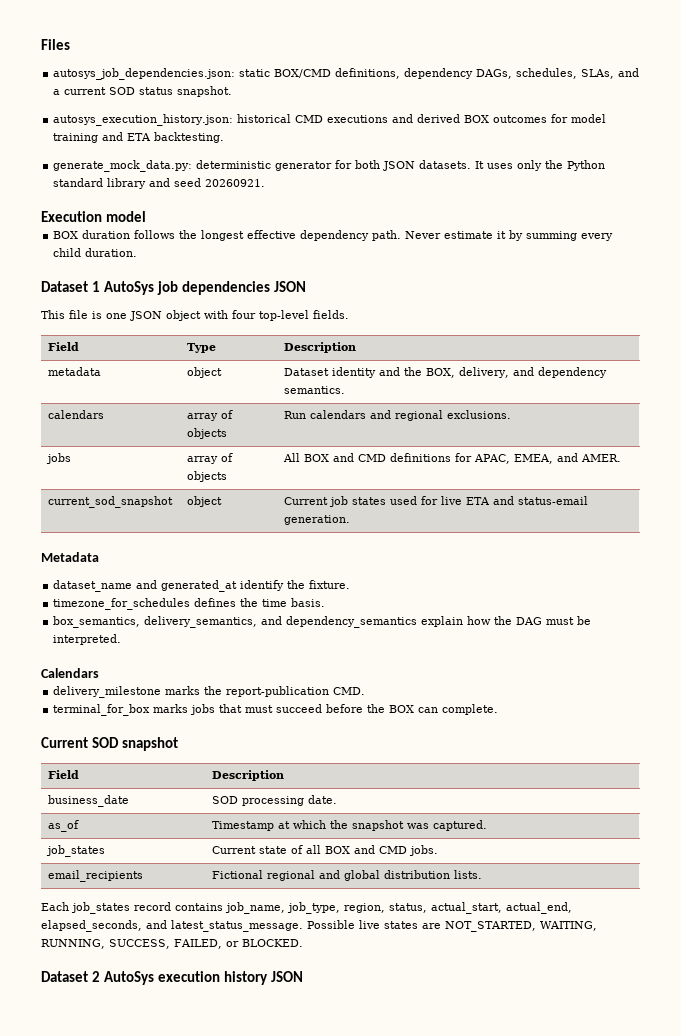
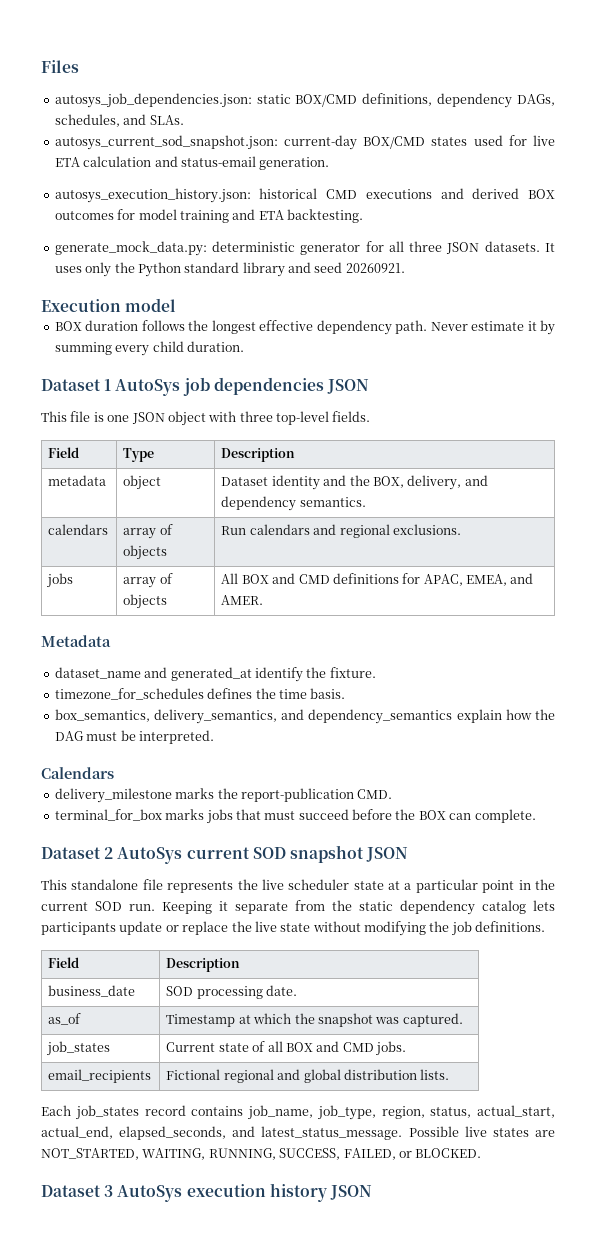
[581,68,640,79] [53,86,233,97] SLAs, and a current SOD status snapshot. -> [123,114,184,125] [54,135,555,150] [54,156,330,170] and SLAs. // autosys_current_sod_snapshot.json: current-day BOX/CMD states used for live ETA calculation and status-email generation.
[355,160,381,169] both -> [388,241,443,252] all three
[232,310,256,319] four -> [239,411,273,422] three
[48,496,174,508] [187,496,223,507] [284,496,589,507] [284,515,351,525] // current_sod_snapshot | object | Current job states used for live ETA and status-email generation. -> (264, 600) none
[41,737,178,751] Current SOD snapshot -> [41,845,409,864] [41,879,555,893] [41,900,555,915] [41,921,546,936] Dataset 2 AutoSys current SOD snapshot JSON // This standalone file represents the live scheduler state at a particular point in the current SOD run. Keeping it separate from the static dependency catalog lets participants update or replace the live state without modifying the job definitions.
[91,971,100,982] 2 -> [104,1185,114,1197] 3

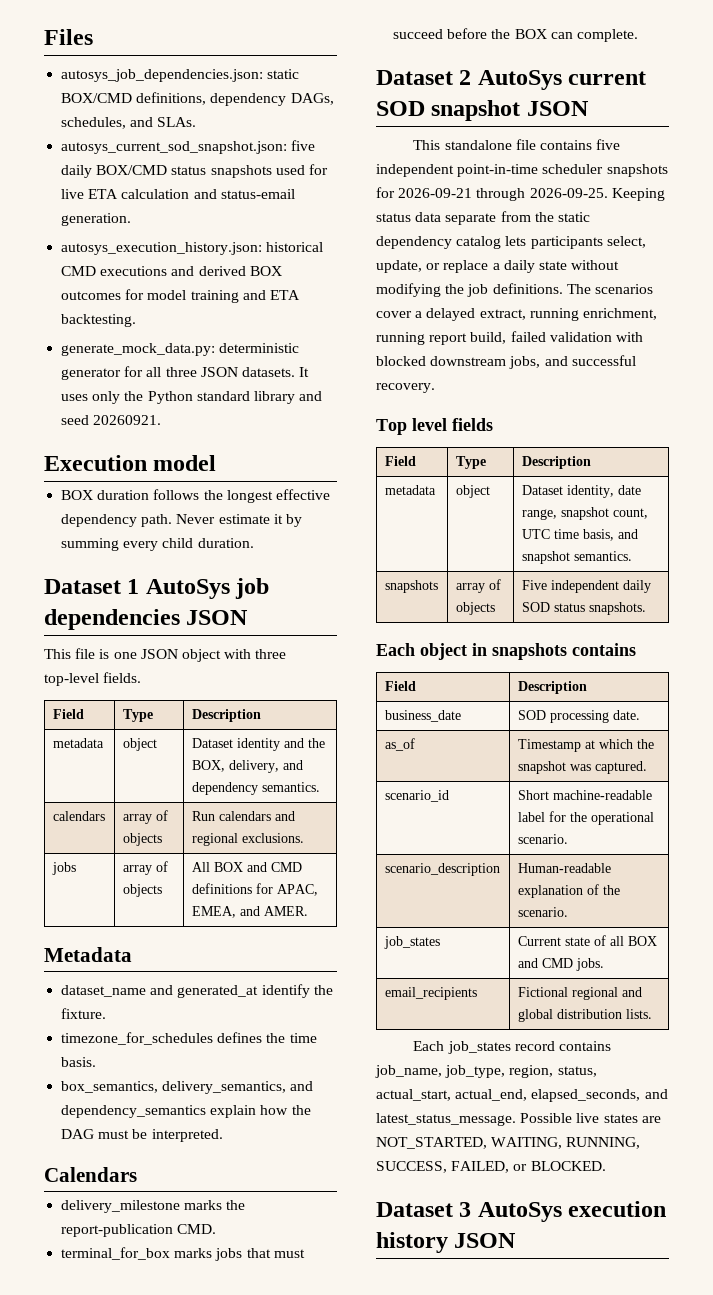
[283,135,468,150] current-day BOX/CMD states -> [291,140,316,151] [61,165,272,178] five daily BOX/CMD status snapshots
[167,879,555,893] [41,901,228,914] represents the live scheduler state at a particular point in the current SOD run. Keeping it -> [539,139,621,150] [376,164,668,177] [376,187,665,201] [376,212,442,222] contains five independent point-in-time scheduler snapshots for 2026-09-21 through 2026-09-25. Keeping status data
[119,921,277,935] update or replace the live -> [606,236,646,248] [376,260,535,273] select, update, or replace a daily
(546, 926) none -> [566,284,653,294] [376,308,657,321] [376,331,643,345] [376,355,636,369] [376,383,435,393] [376,418,493,435] [384,456,416,466] [455,456,486,469] [521,456,591,469] [384,485,436,495] [455,485,490,498] [521,485,641,498] [521,507,648,520] [521,529,638,541] [521,551,632,564] [384,580,438,593] [455,579,501,593] [455,602,495,615] [521,580,651,593] [521,602,646,615] [376,643,636,660] The scenarios cover a delayed extract, running enrichment, running report build, failed validation with blocked downstream jobs, and successful recovery. // Top level fields // Field | Type | Description // metadata | object | Dataset identity, date range, snapshot count, UTC time basis, and snapshot semantics. // snapshots | array of objects | Five independent daily SOD status snapshots. // Each object in snapshots contains
(463, 1020) none -> [384,790,449,802] [517,790,652,800] [517,811,654,825] [517,834,568,844] [384,863,500,876] [517,863,611,873] [517,884,620,898] [517,907,568,917] // scenario_id | Short machine-readable label for the operational scenario. // scenario_description | Human-readable explanation of the scenario.

